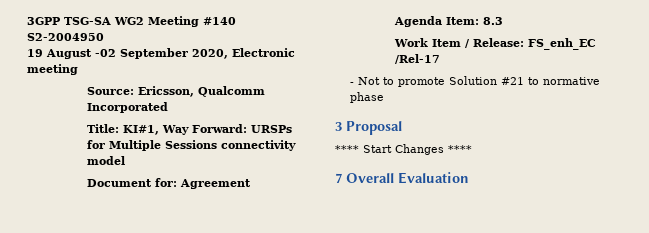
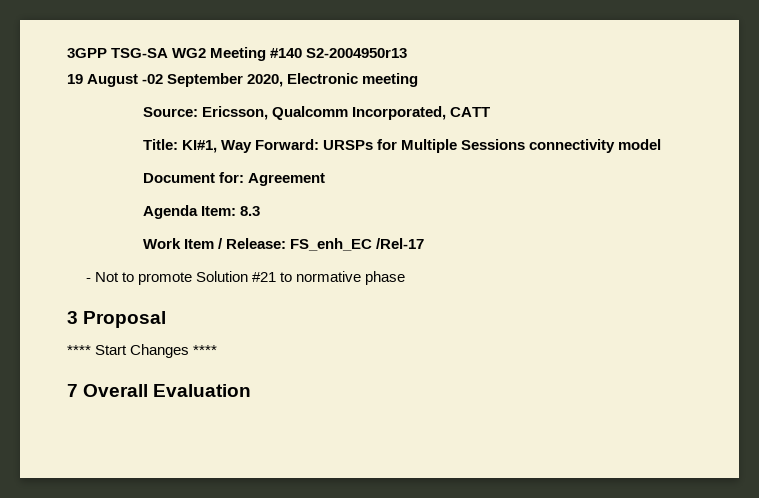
[27,33,104,41] S2-2004950 -> [306,48,408,58] S2-2004950r13
[87,102,169,113] Incorporated -> [351,106,490,120] Incorporated, CATT

